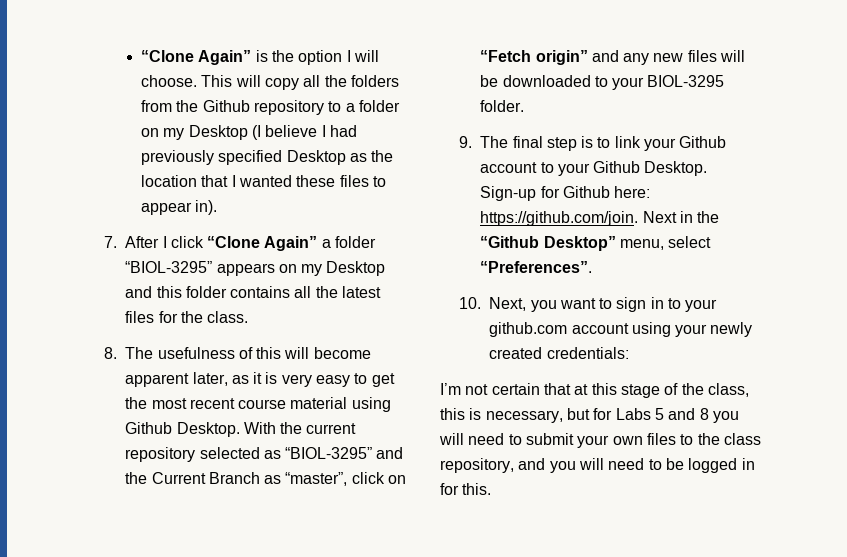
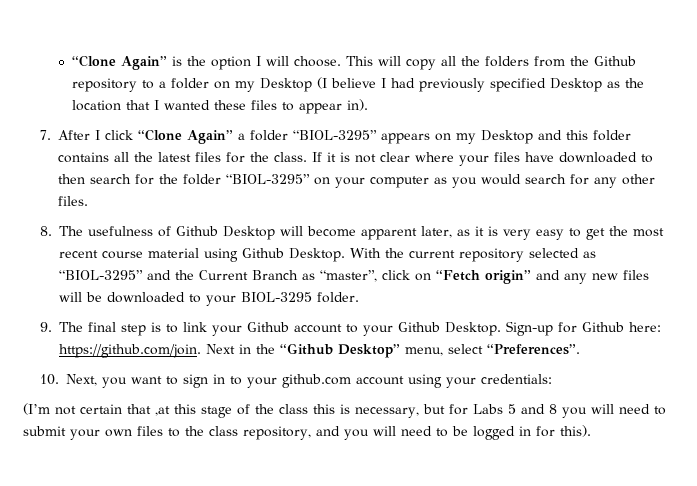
(249, 317) none -> [311,152,653,166] [57,174,655,188] [57,196,88,206] If it is not clear where your files have downloaded to then search for the folder “BIOL-3295” on your computer as you would search for any other files.
[256,347,282,359] this -> [175,226,275,240] Github Desktop
[710,322,753,337] [489,347,543,359] newly created -> (476, 382) none
[440,383,461,395] I’m -> [23,403,50,415] (I’m
[574,384,589,395] at -> [155,406,170,416] ,at
[707,383,749,397] class, -> [279,404,308,414] class
[462,483,492,495] this. -> [559,425,591,437] this).

